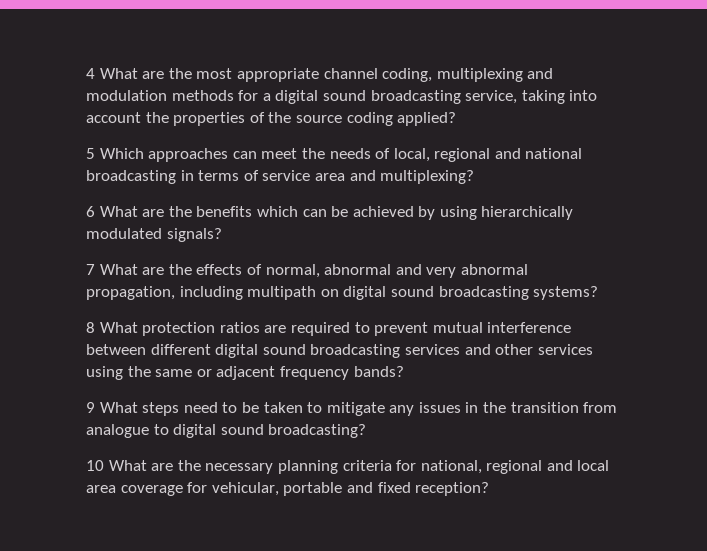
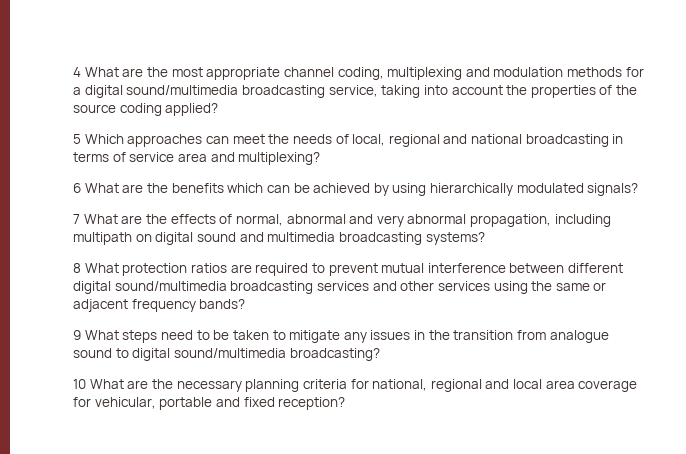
[322,90,366,101] sound -> [126,85,239,95] sound/multimedia
(434, 291) none -> [239,232,336,242] and multimedia
[262,344,306,355] sound -> [114,281,227,291] sound/multimedia
(149, 431) none -> [73,348,112,358] sound
[220,424,264,435] sound -> [173,348,286,358] sound/multimedia

